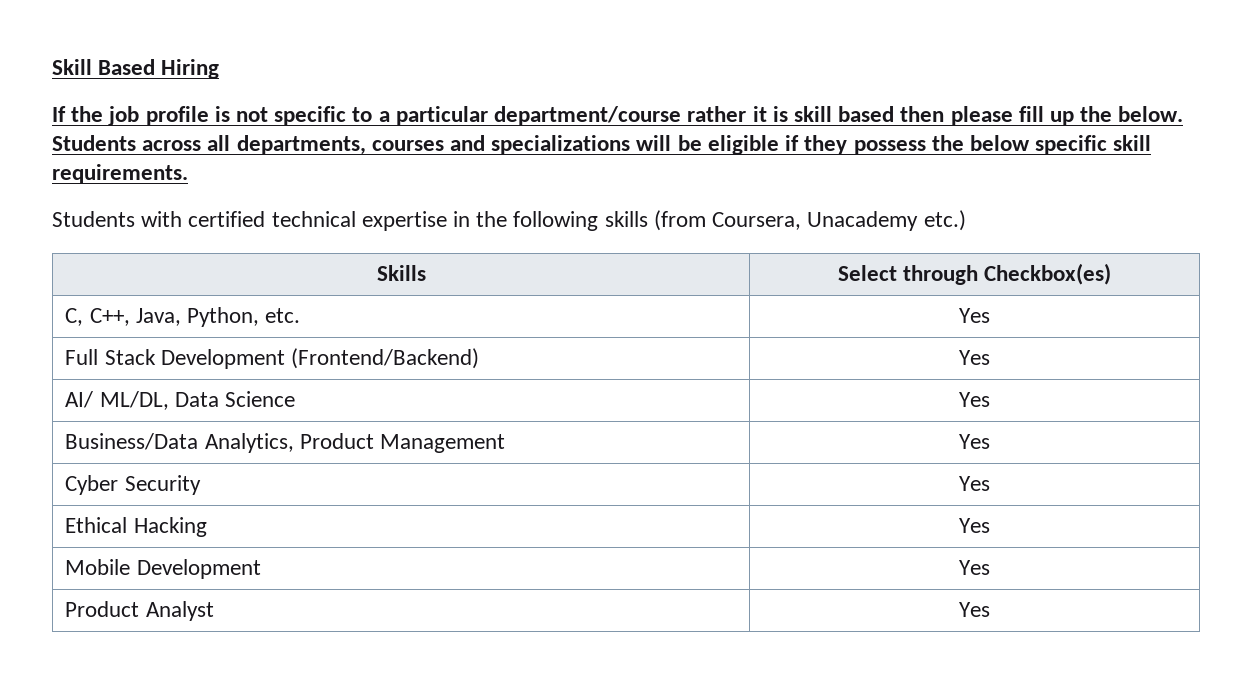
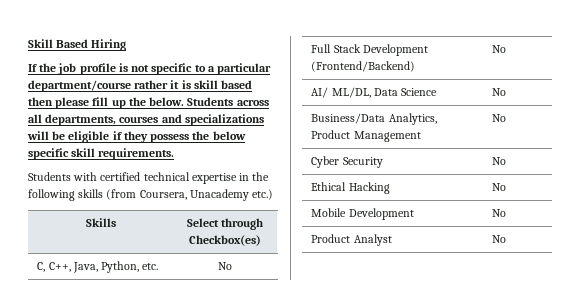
[959,308,990,323] Yes -> [218,262,232,270] No
[959,350,990,365] Yes -> [492,45,506,53] No
[959,392,990,407] Yes -> [492,88,506,96] No
[959,434,990,449] Yes -> [492,114,506,122] No
[959,476,990,491] Yes -> [492,157,506,165] No
[959,518,990,533] Yes -> [492,183,506,191] No
[959,560,990,575] Yes -> [492,209,506,217] No
[959,602,990,617] Yes -> [492,235,506,243] No

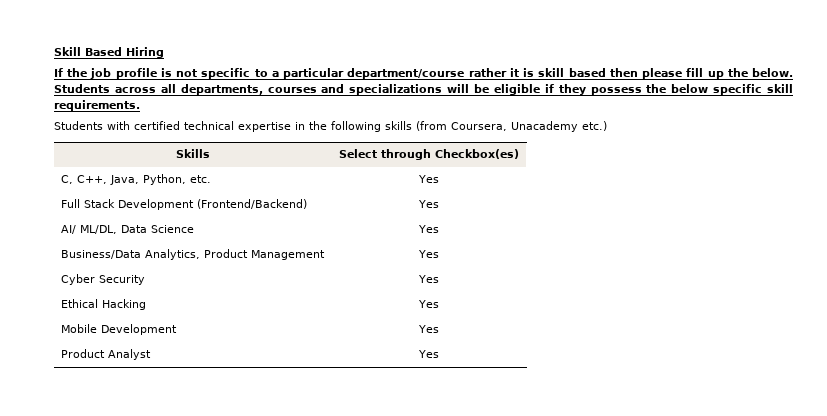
[218,262,232,270] No -> [418,175,440,183] Yes
[492,45,506,53] No -> [418,200,440,208] Yes
[492,88,506,96] No -> [418,225,440,233] Yes
[492,114,506,122] No -> [418,250,440,258] Yes
[492,157,506,165] No -> [418,275,440,283] Yes
[492,183,506,191] No -> [418,300,440,308] Yes
[492,209,506,217] No -> [418,325,440,333] Yes
[492,235,506,243] No -> [418,350,440,358] Yes

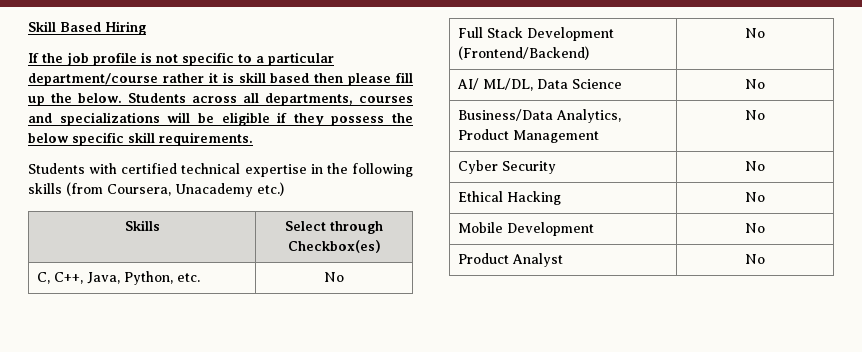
[418,175,440,183] Yes -> [324,272,344,282] No
[418,200,440,208] Yes -> [745,28,765,38] No
[418,225,440,233] Yes -> [745,79,765,89] No
[418,250,440,258] Yes -> [745,110,765,120] No
[418,275,440,283] Yes -> [745,161,765,171] No
[418,300,440,308] Yes -> [745,192,765,202] No
[418,325,440,333] Yes -> [745,223,765,233] No
[418,350,440,358] Yes -> [745,254,765,264] No

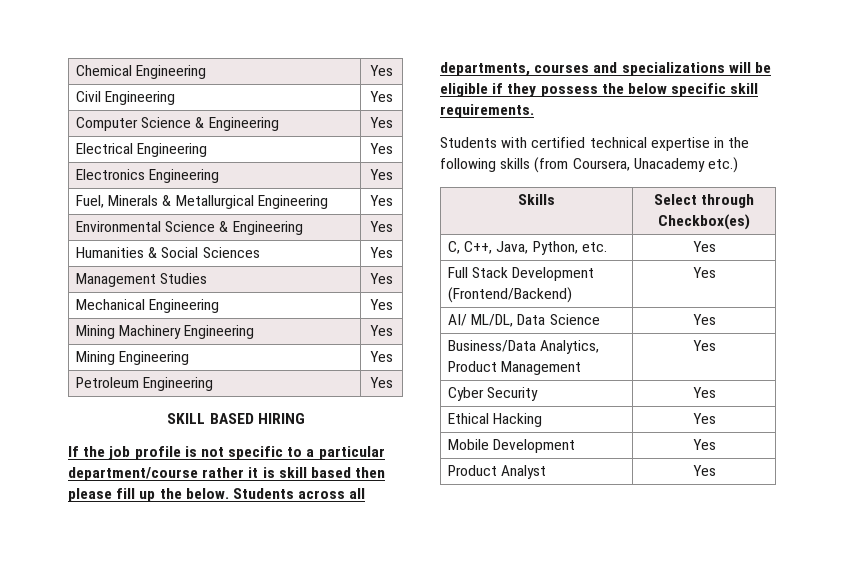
[28,21,146,35] Skill Based Hiring -> [76,65,207,79] [370,65,393,76] [76,91,176,105] [370,91,393,102] [76,117,279,131] [370,117,393,128] [76,143,208,157] [370,143,393,154] [76,169,220,183] [370,169,393,180] [76,195,328,209] [370,195,393,206] [76,221,303,235] [370,221,393,232] [76,247,260,258] [370,247,393,258] [76,273,208,287] [370,273,393,284] [76,299,220,313] [370,299,393,310] [76,325,255,339] [370,325,393,336] [76,351,190,365] [370,351,393,362] [76,377,214,391] [370,377,393,388] [167,413,305,424] Chemical Engineering | Yes // Civil Engineering | Yes // Computer Science & Engineering | Yes // Electrical Engineering | Yes // Electronics Engineering | Yes // Fuel, Minerals & Metallurgical Engineering | Yes // Environmental Science & Engineering | Yes // Humanities & Social Sciences | Yes // Management Studies | Yes // Mechanical Engineering | Yes // Mining Machinery Engineering | Yes // Mining Engineering | Yes // Petroleum Engineering | Yes // SKILL BASED HIRING
[324,272,344,282] No -> [692,241,716,252] Yes
[745,28,765,38] No -> [692,267,716,278] Yes
[745,79,765,89] No -> [692,314,716,325] Yes
[745,110,765,120] No -> [692,340,716,351] Yes
[745,161,765,171] No -> [692,387,716,398] Yes
[745,192,765,202] No -> [692,413,716,424] Yes
[745,223,765,233] No -> [692,439,716,450] Yes
[745,254,765,264] No -> [692,465,716,476] Yes

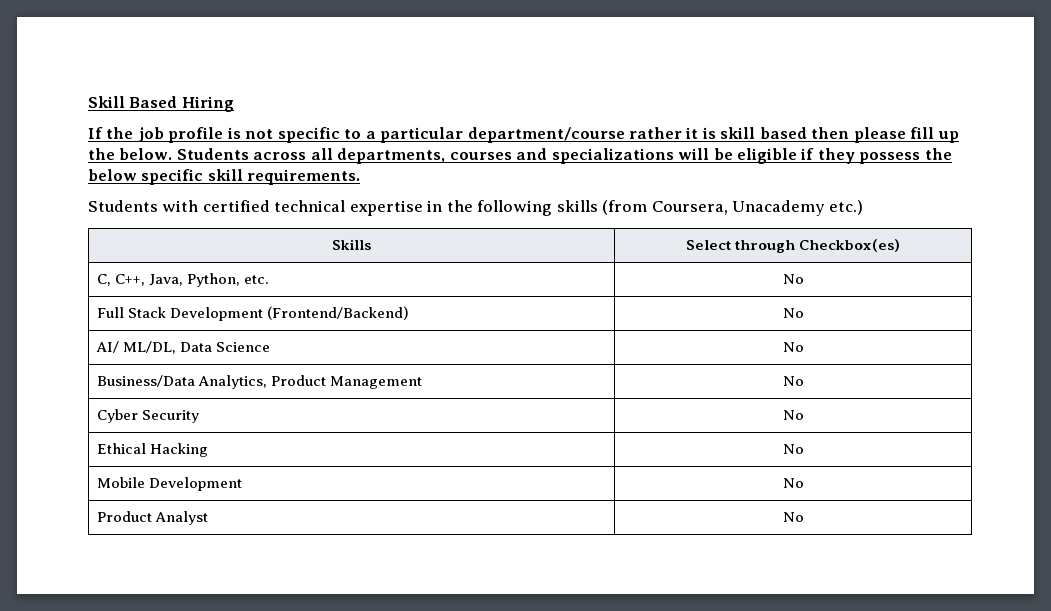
[76,65,207,79] [370,65,393,76] [76,91,176,105] [370,91,393,102] [76,117,279,131] [370,117,393,128] [76,143,208,157] [370,143,393,154] [76,169,220,183] [370,169,393,180] [76,195,328,209] [370,195,393,206] [76,221,303,235] [370,221,393,232] [76,247,260,258] [370,247,393,258] [76,273,208,287] [370,273,393,284] [76,299,220,313] [370,299,393,310] [76,325,255,339] [370,325,393,336] [76,351,190,365] [370,351,393,362] [76,377,214,391] [370,377,393,388] [167,413,305,424] Chemical Engineering | Yes // Civil Engineering | Yes // Computer Science & Engineering | Yes // Electrical Engineering | Yes // Electronics Engineering | Yes // Fuel, Minerals & Metallurgical Engineering | Yes // Environmental Science & Engineering | Yes // Humanities & Social Sciences | Yes // Management Studies | Yes // Mechanical Engineering | Yes // Mining Machinery Engineering | Yes // Mining Engineering | Yes // Petroleum Engineering | Yes // SKILL BASED HIRING -> [88,96,234,112] Skill Based Hiring
[692,241,716,252] Yes -> [782,274,804,284] No
[692,267,716,278] Yes -> [782,308,804,318] No
[692,314,716,325] Yes -> [782,342,804,352] No
[692,340,716,351] Yes -> [782,376,804,386] No
[692,387,716,398] Yes -> [782,410,804,420] No
[692,413,716,424] Yes -> [782,444,804,454] No
[692,439,716,450] Yes -> [782,478,804,488] No
[692,465,716,476] Yes -> [782,512,804,522] No

